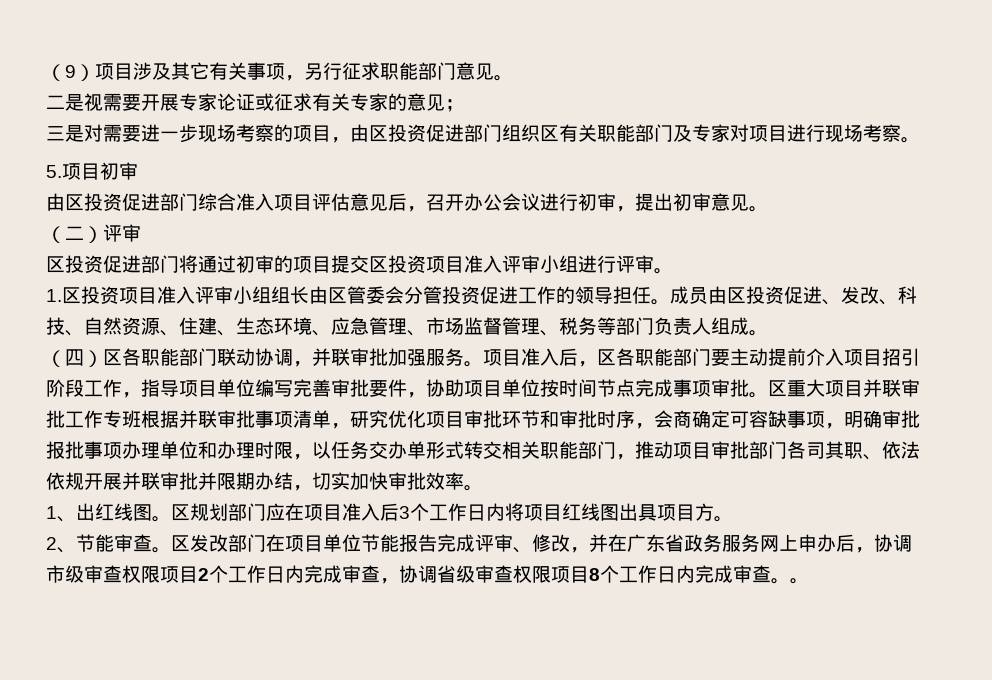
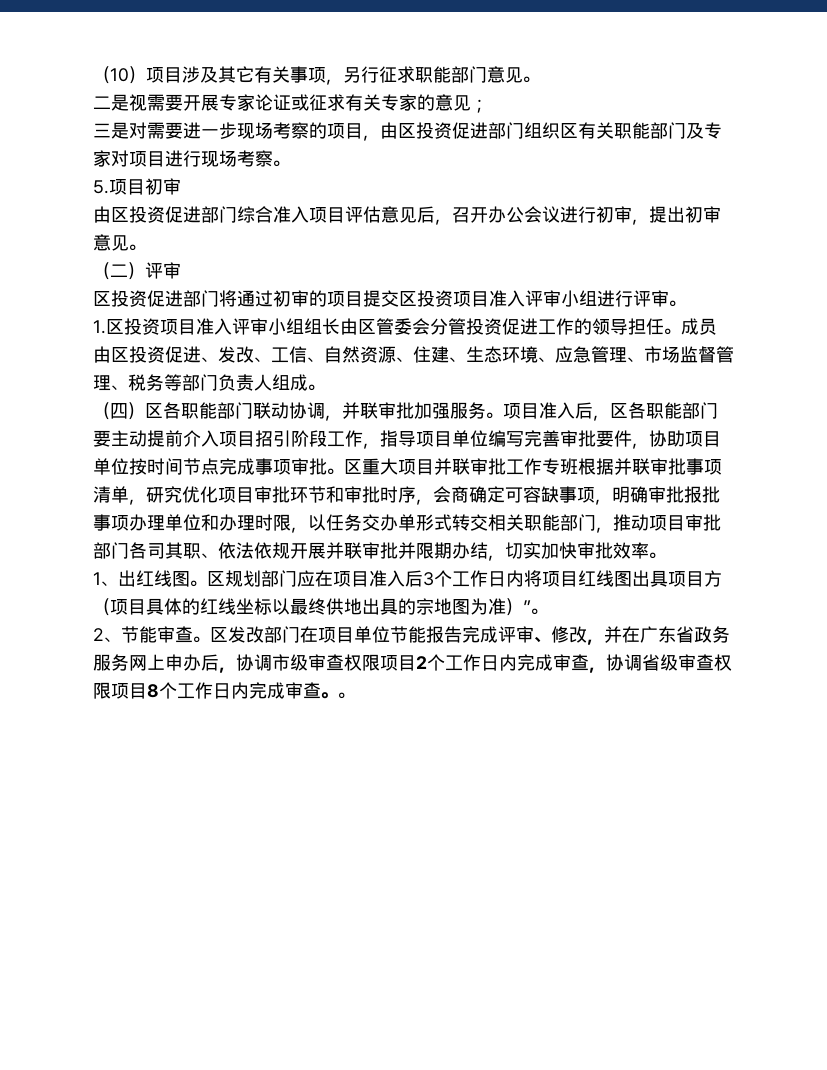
[46,64,76,81] （9 -> [93,66,129,84] （10
[898,286,917,304] [46,317,65,335] 科技 -> [271,346,307,363] 工信
(714, 512) none -> [93,598,531,616] （项目具体的红线坐标以最终供地出具的宗地图为准）”

